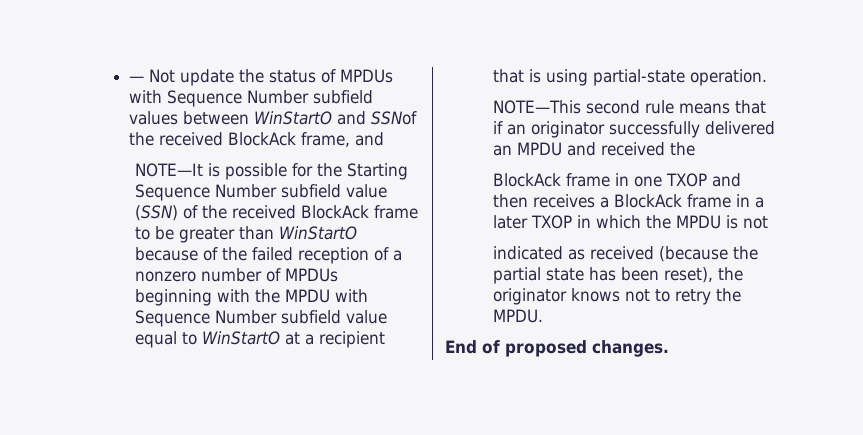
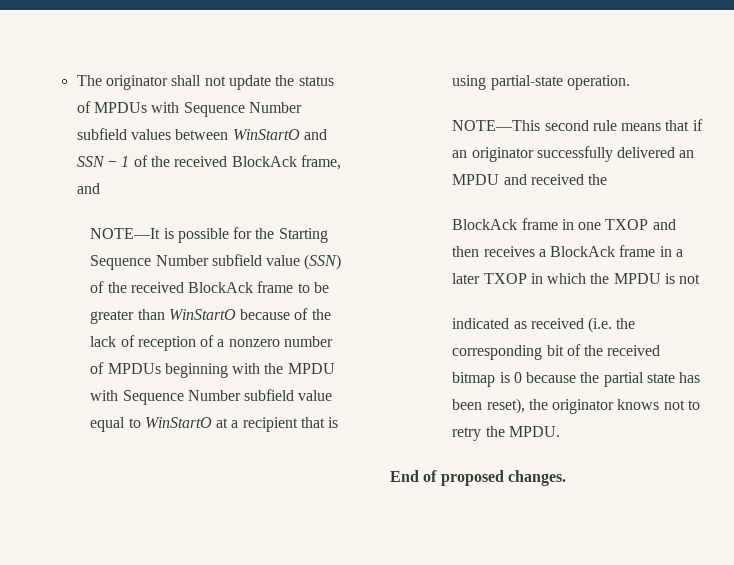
[129,69,176,83] — Not -> [76,75,226,90] The originator shall not
[371,111,418,125] SSNof -> [76,155,148,167] SSN − 1 of
[251,247,293,261] failed -> [90,335,135,347] lack of
[658,246,728,262] (because -> [588,317,636,333] [452,344,661,360] [452,372,577,387] (i.e. the corresponding bit of the received bitmap is 0 because

